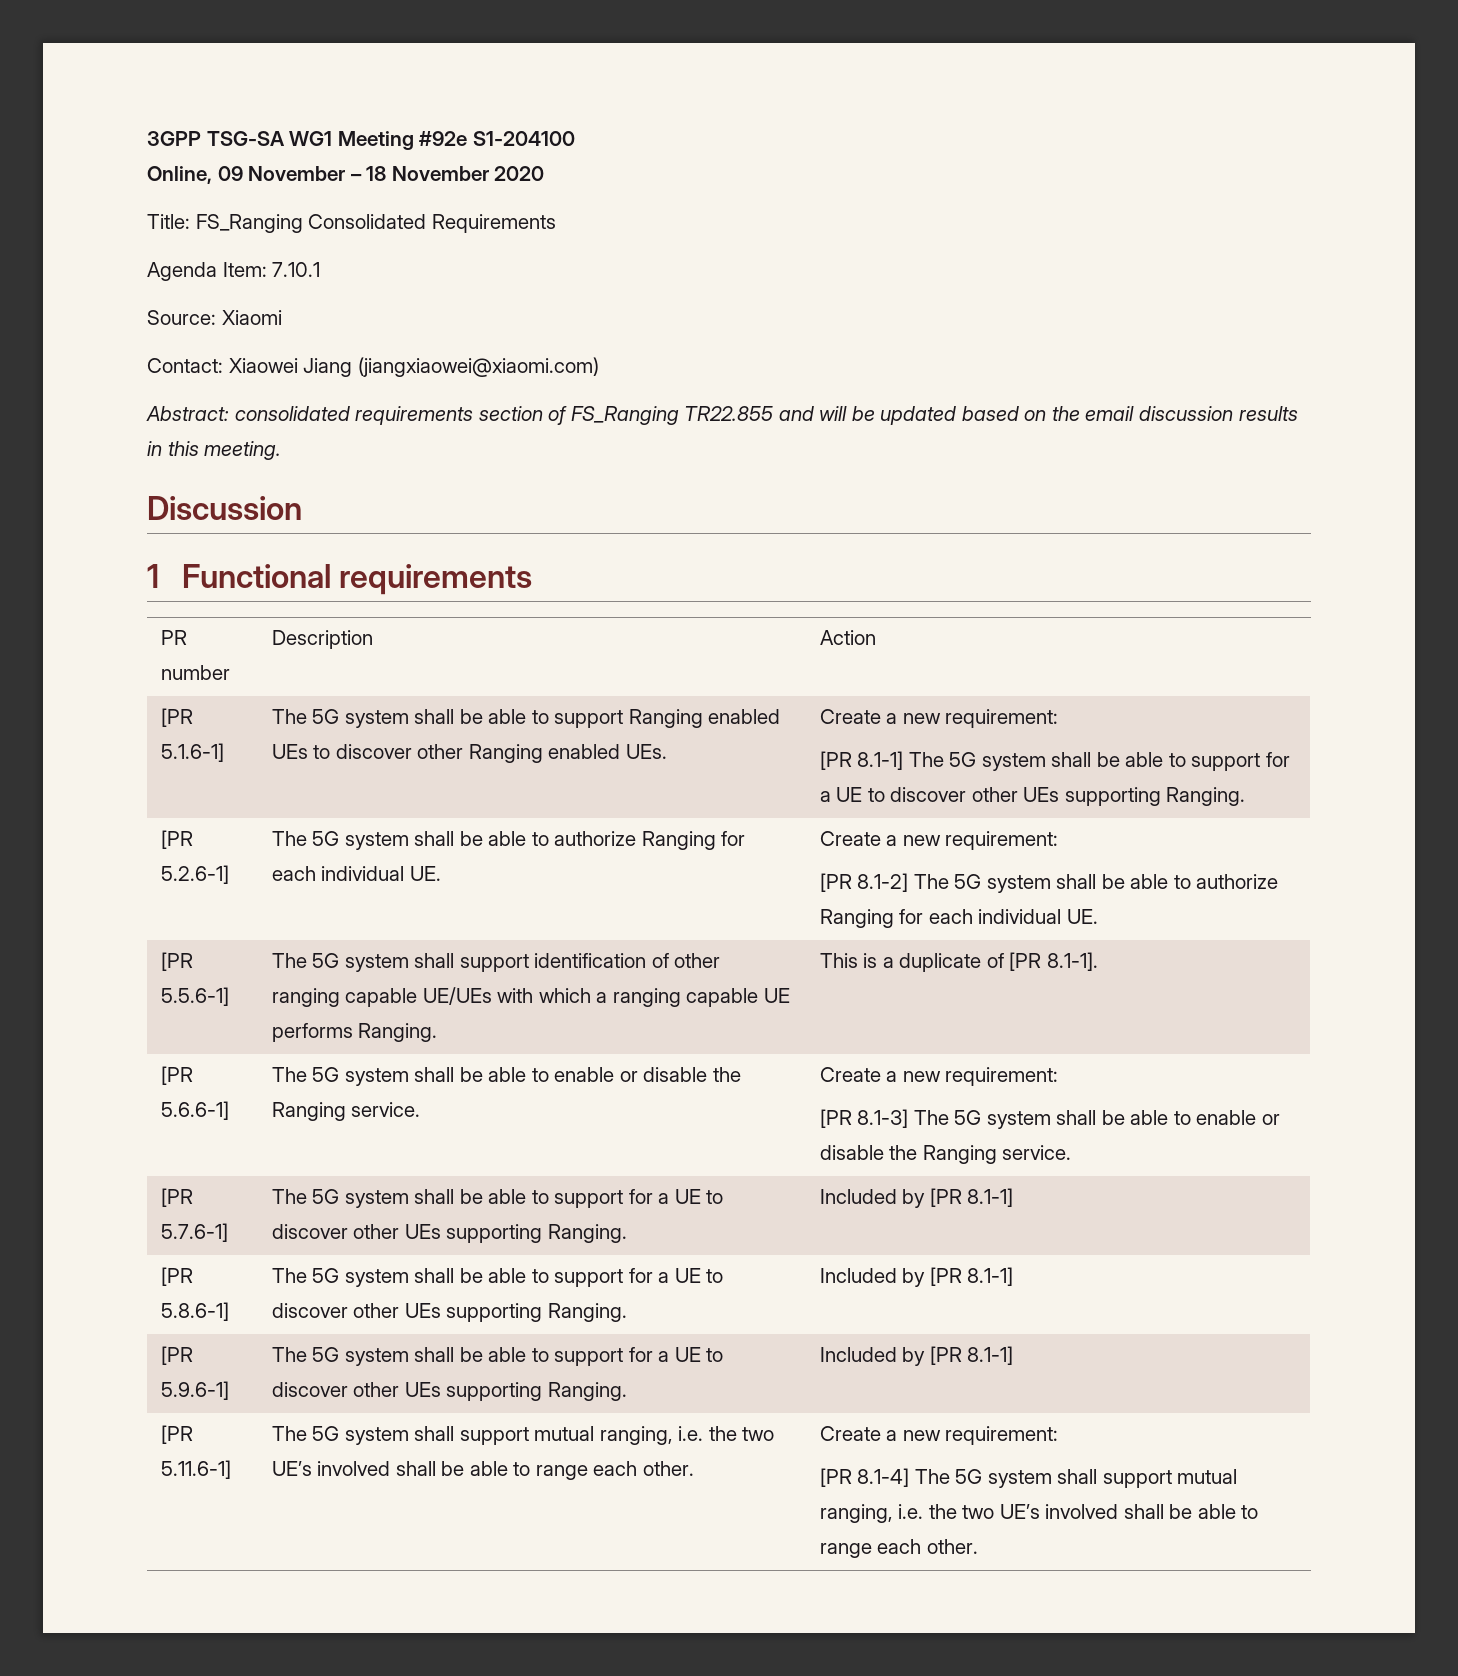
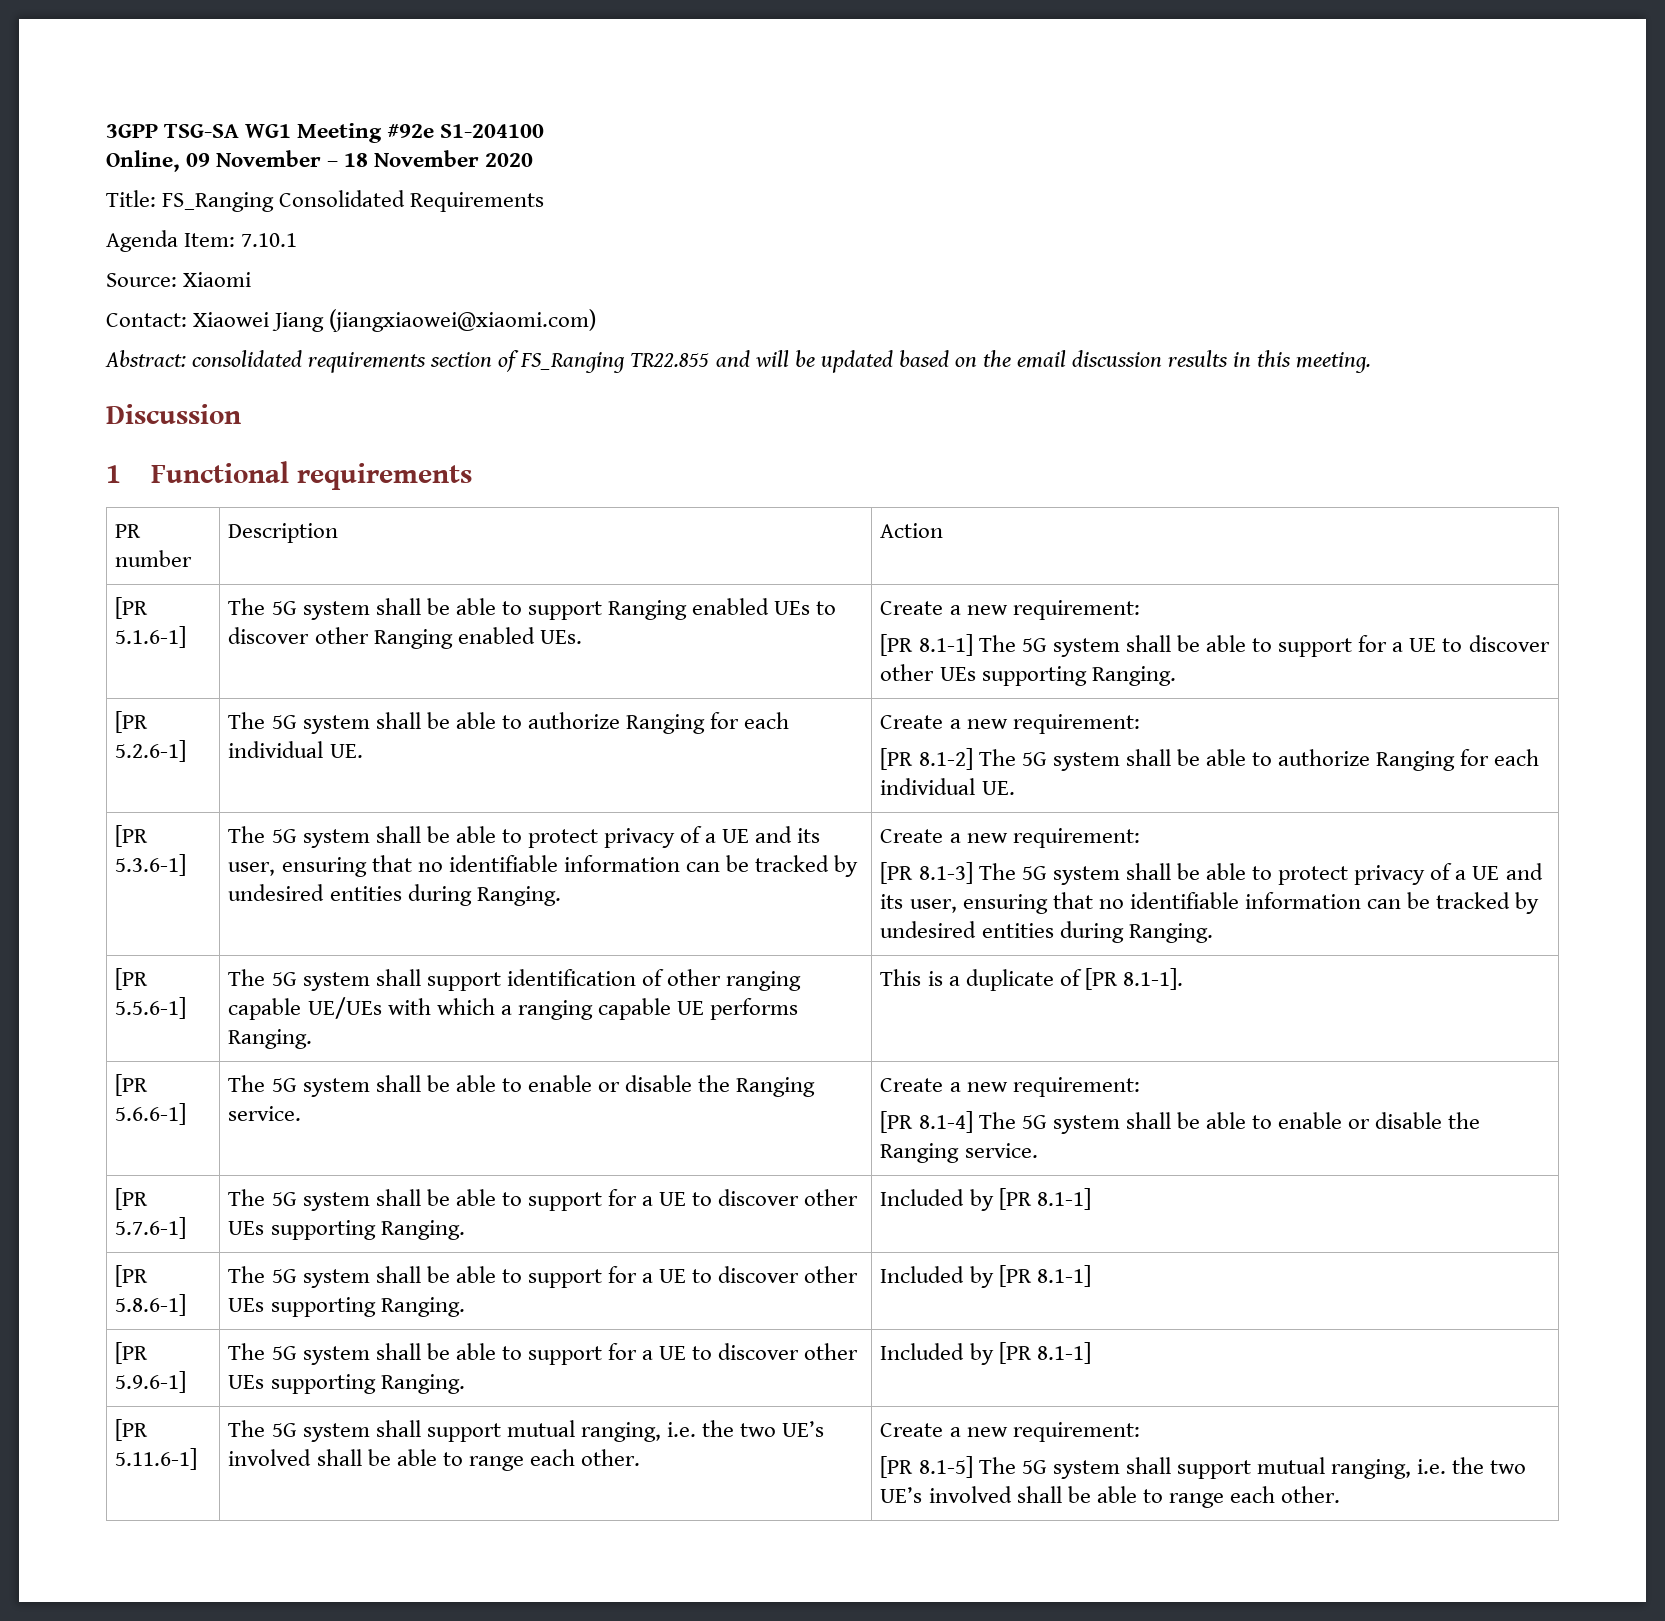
(1098, 916) none -> [115,825,149,847] [115,854,187,876] [228,826,821,848] [228,855,859,877] [228,884,561,906] [880,828,1140,848] [880,862,1543,885] [880,892,1540,914] [880,921,1213,943] // [PR 5.3.6-1] | The 5G system shall be able to protect privacy of a UE and its user, ensuring that no identifiable information can be tracked by undesired entities during Ranging. | Create a new requirement: // [PR 8.1-3] The 5G system shall be able to protect privacy of a UE and its user, ensuring that no identifiable information can be tracked by undesired entities during Ranging.
[857,1109,909,1128] 8.1-3] -> [918,1111,973,1133] 8.1-4]
[857,1468,910,1487] 8.1-4] -> [918,1456,973,1478] 8.1-5]

